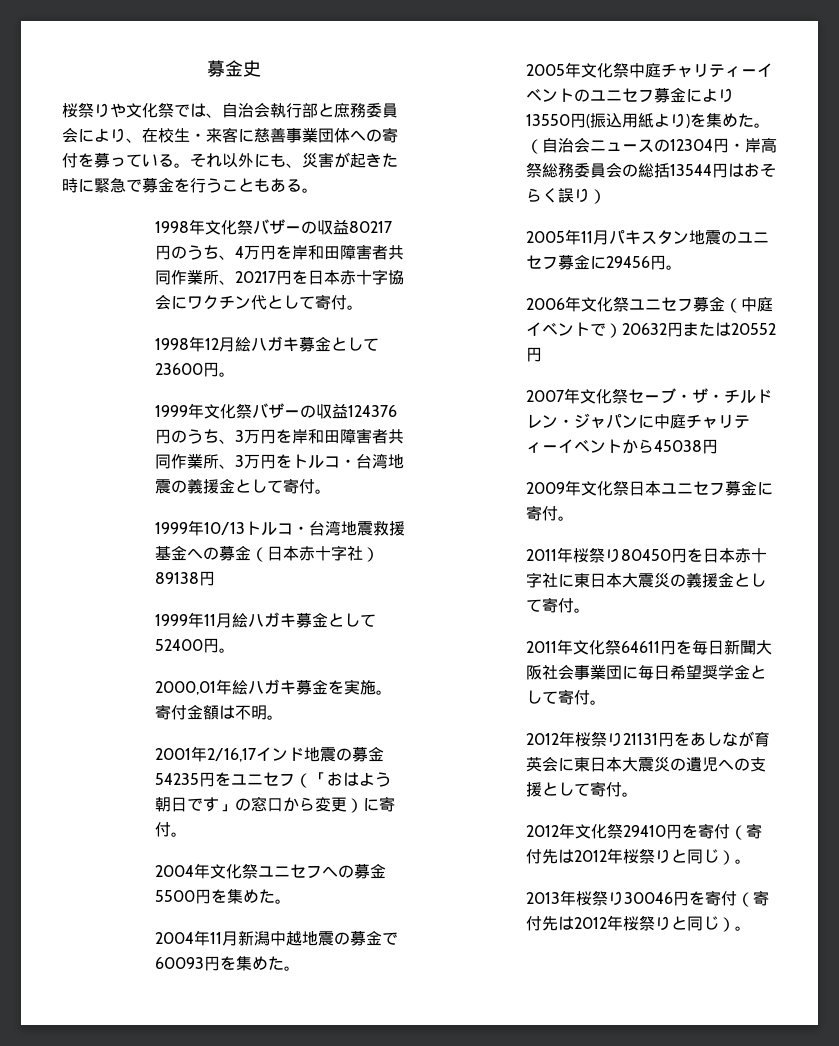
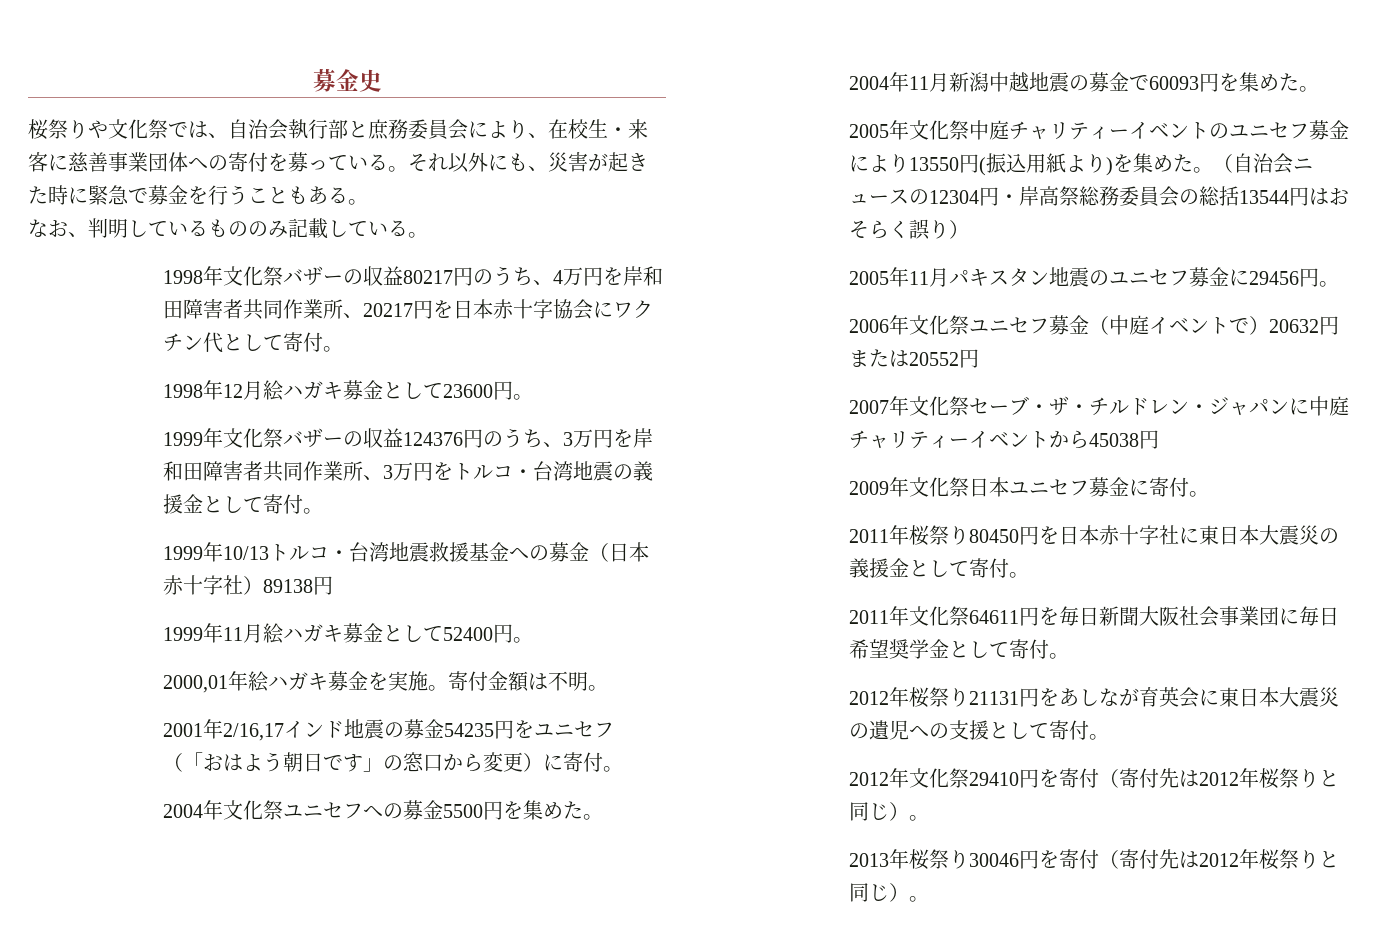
(318, 190) none -> [28,218,428,239] // なお、判明しているもののみ記載している。

